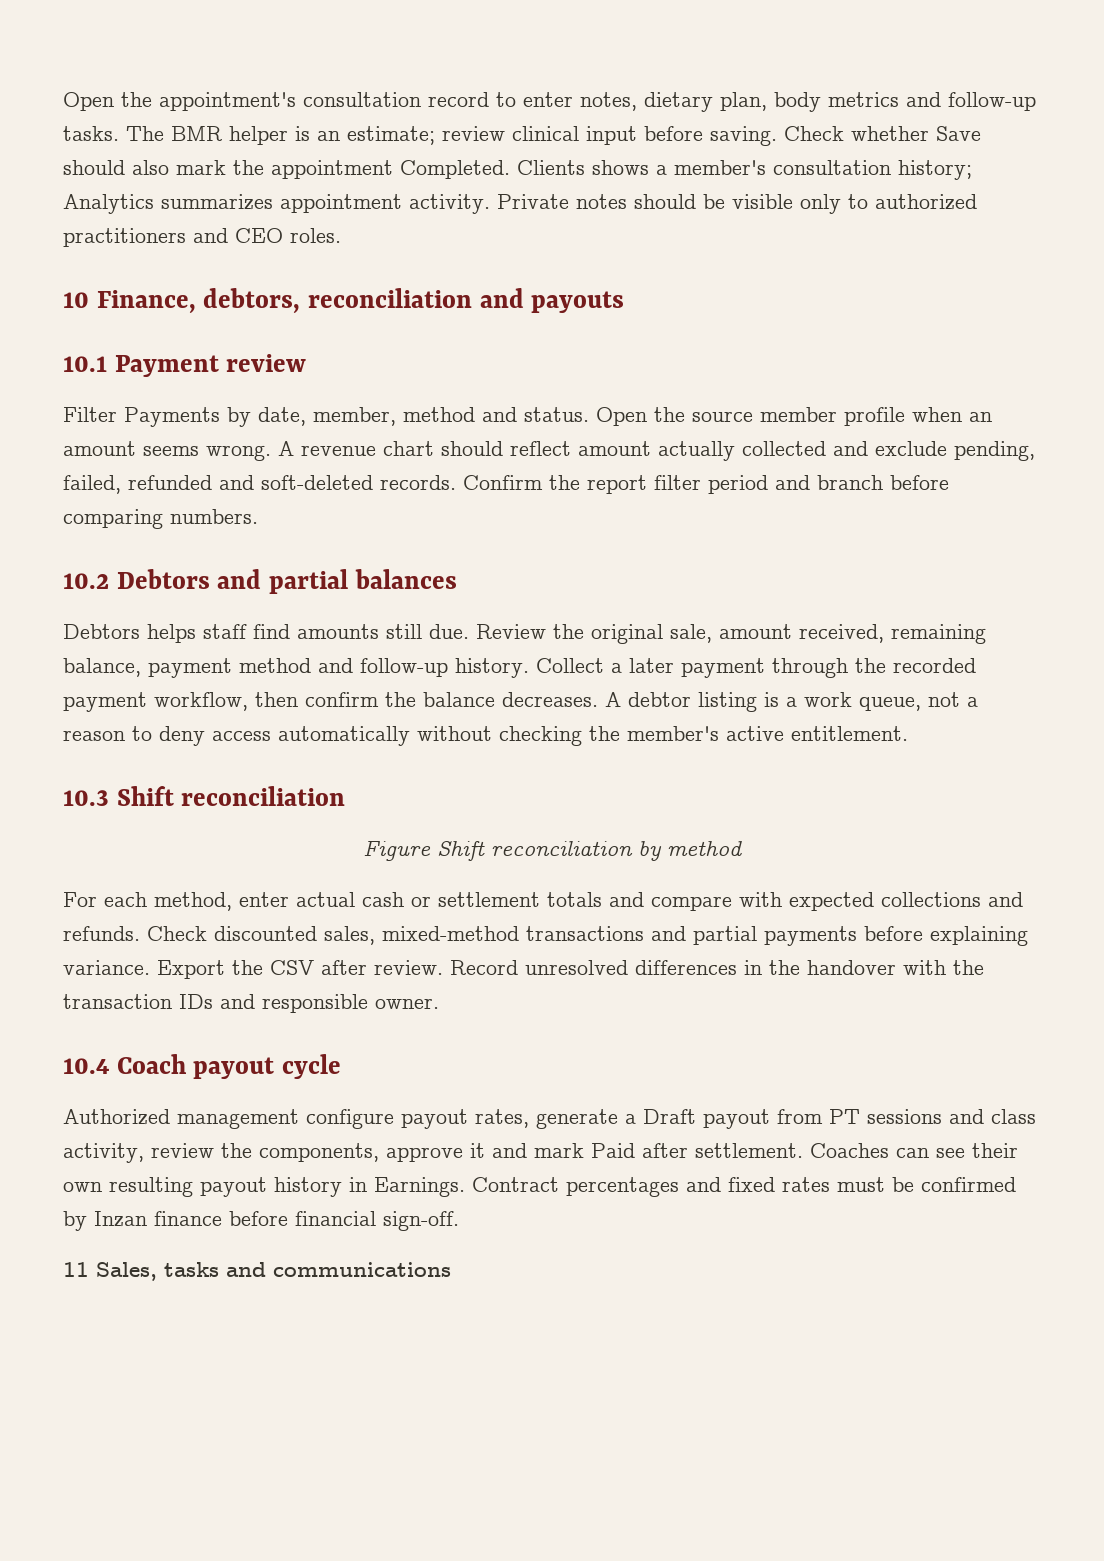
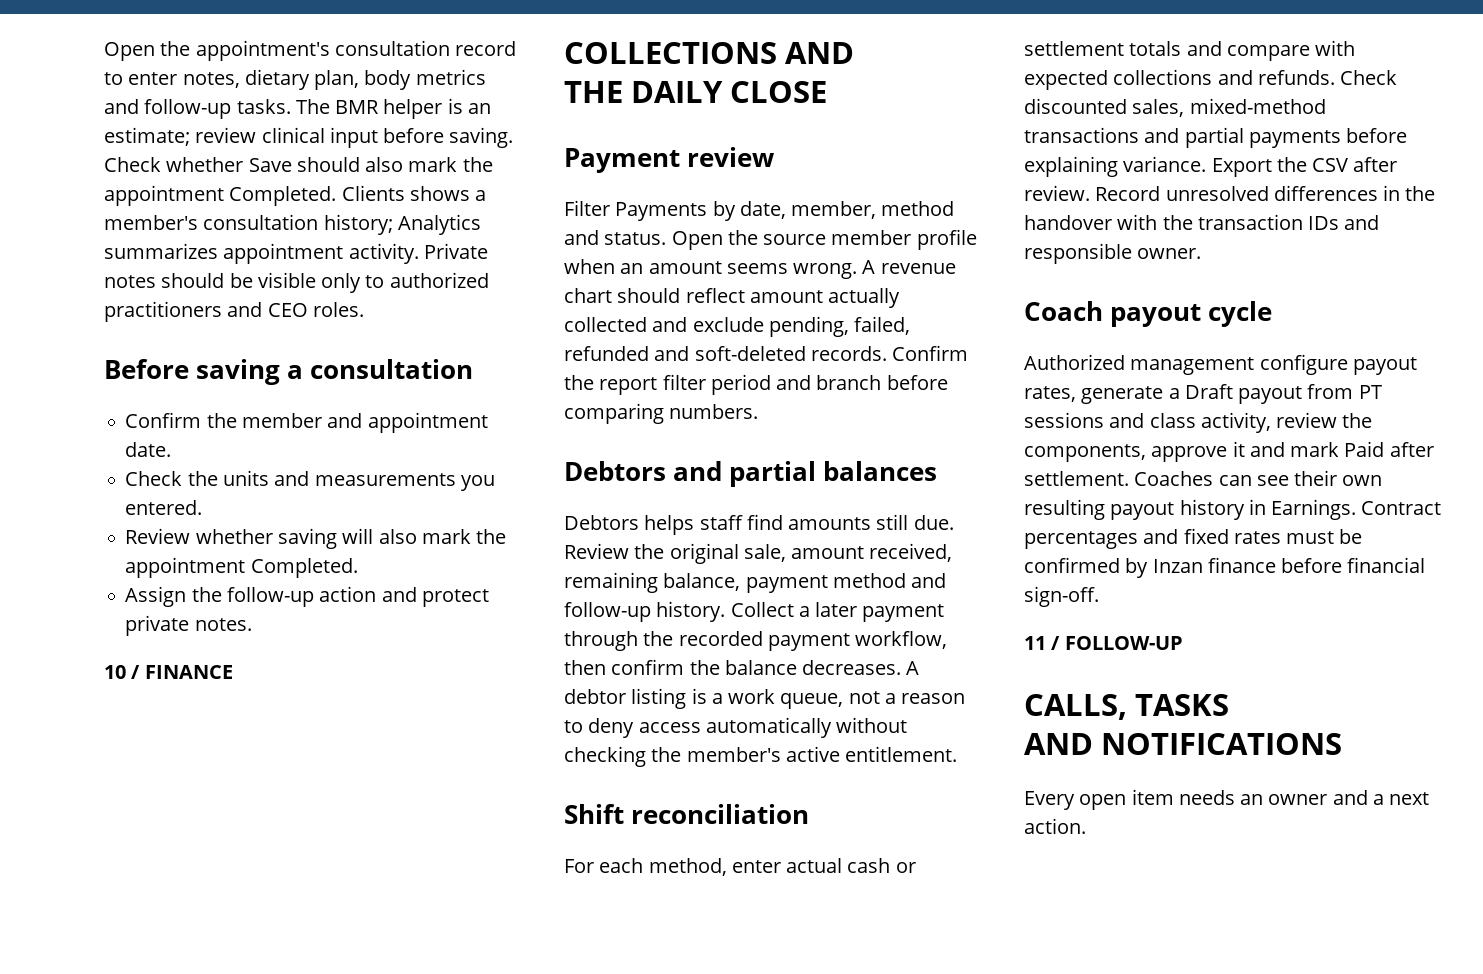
[63,288,625,314] [63,356,107,372] 10 Finance, debtors, reconciliation and payouts // 10.1 -> [104,359,474,385] [125,412,488,433] [125,442,172,457] [125,470,495,491] [125,500,203,515] [125,528,507,549] [125,557,358,578] [125,586,489,607] [125,615,252,636] [104,665,233,679] [564,42,855,64] [564,81,828,103] Before saving a consultation // Confirm the member and appointment date. // Check the units and measurements you entered. // Review whether saving will also mark the appointment Completed. // Assign the follow-up action and protect private notes. // 10 / FINANCE // COLLECTIONS AND // THE DAILY CLOSE //
[63,573,109,589] 10.2 -> (759, 411) none
[63,786,346,806] [363,841,742,861] 10.3 Shift reconciliation // Figure Shift reconciliation by method -> [564,804,810,824] Shift reconciliation
[63,1058,109,1074] 10.4 -> (1202, 253) none
[96,1262,451,1281] Sales, tasks and communications -> [1051,636,1183,650] [1024,694,1230,720] [1024,733,1343,755] [1024,789,1430,810] [1024,818,1086,834] / FOLLOW-UP // CALLS, TASKS // AND NOTIFICATIONS // Every open item needs an owner and a next action.

